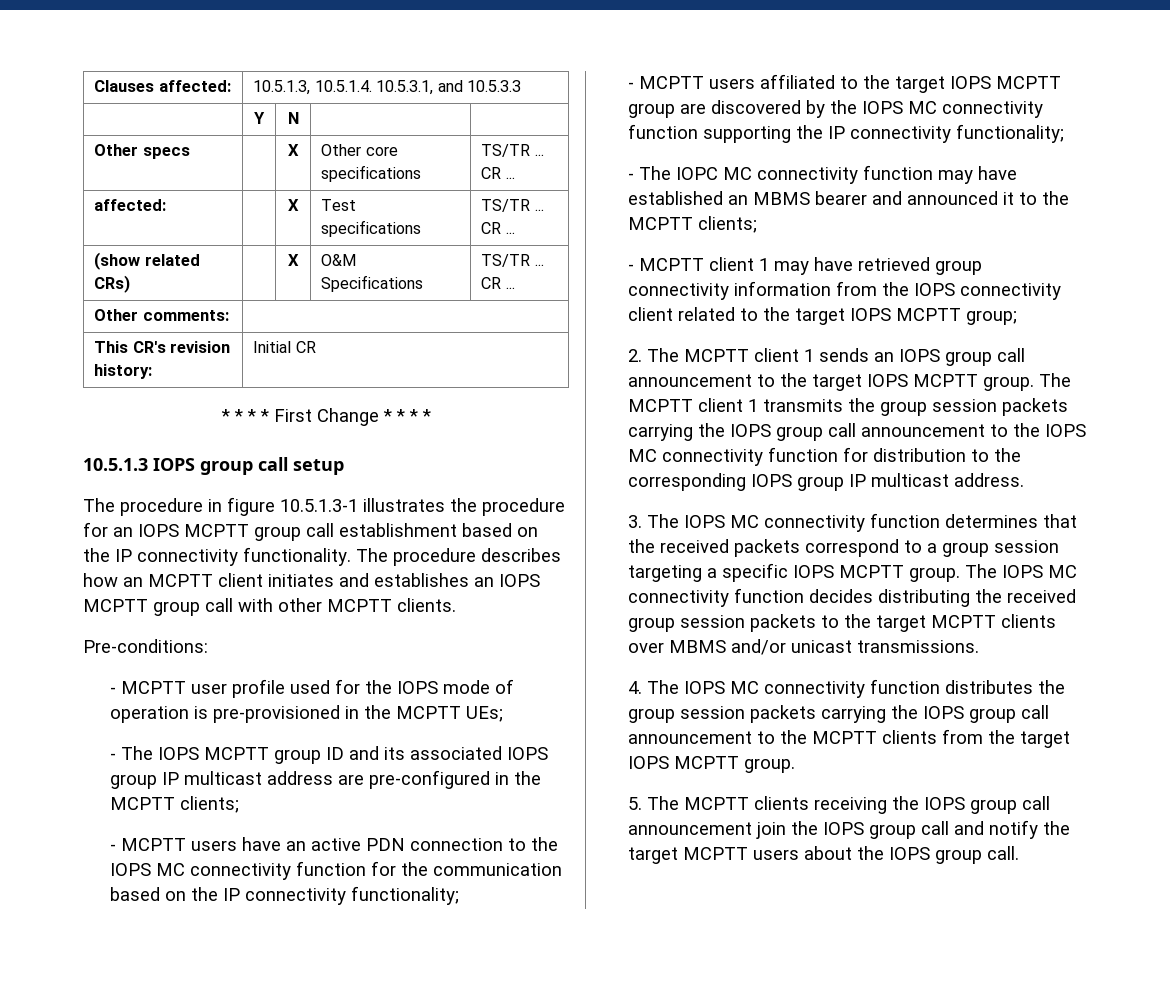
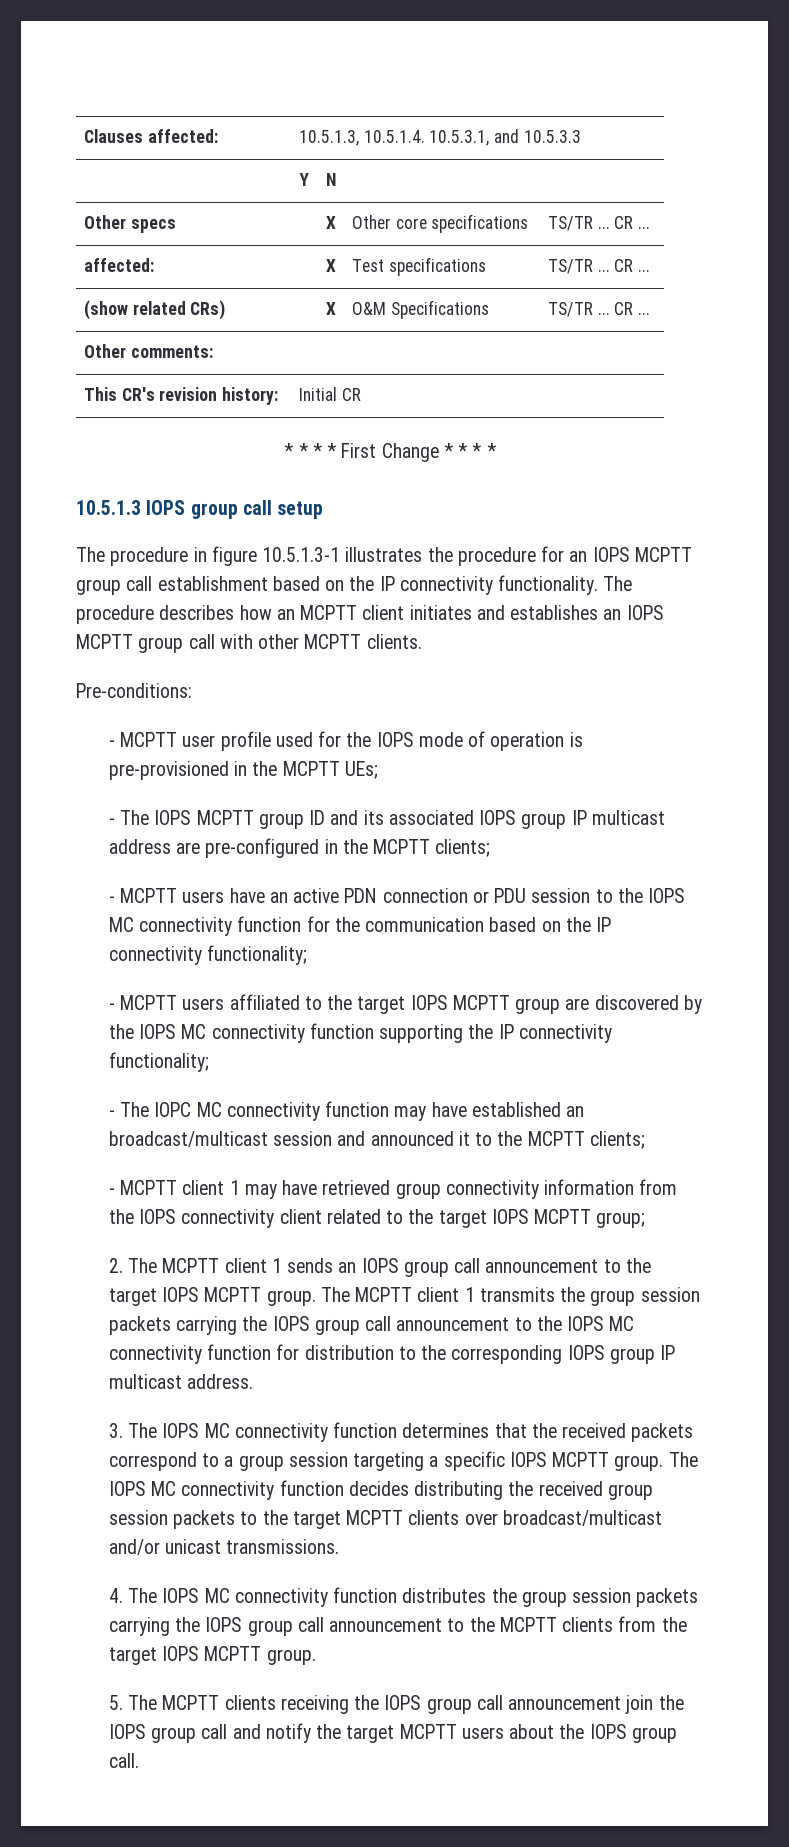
(504, 844) none -> [472,888,591,903] or PDU session
[753,191,868,205] MBMS bearer -> [108,1131,332,1147] broadcast/multicast session
[669,640,727,653] MBMS -> [502,1510,662,1526] broadcast/multicast

